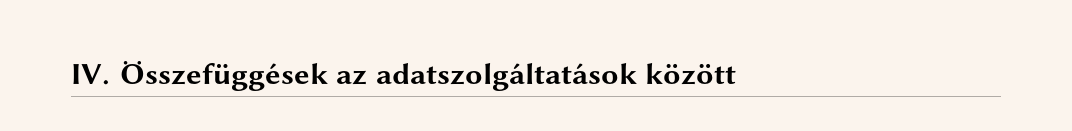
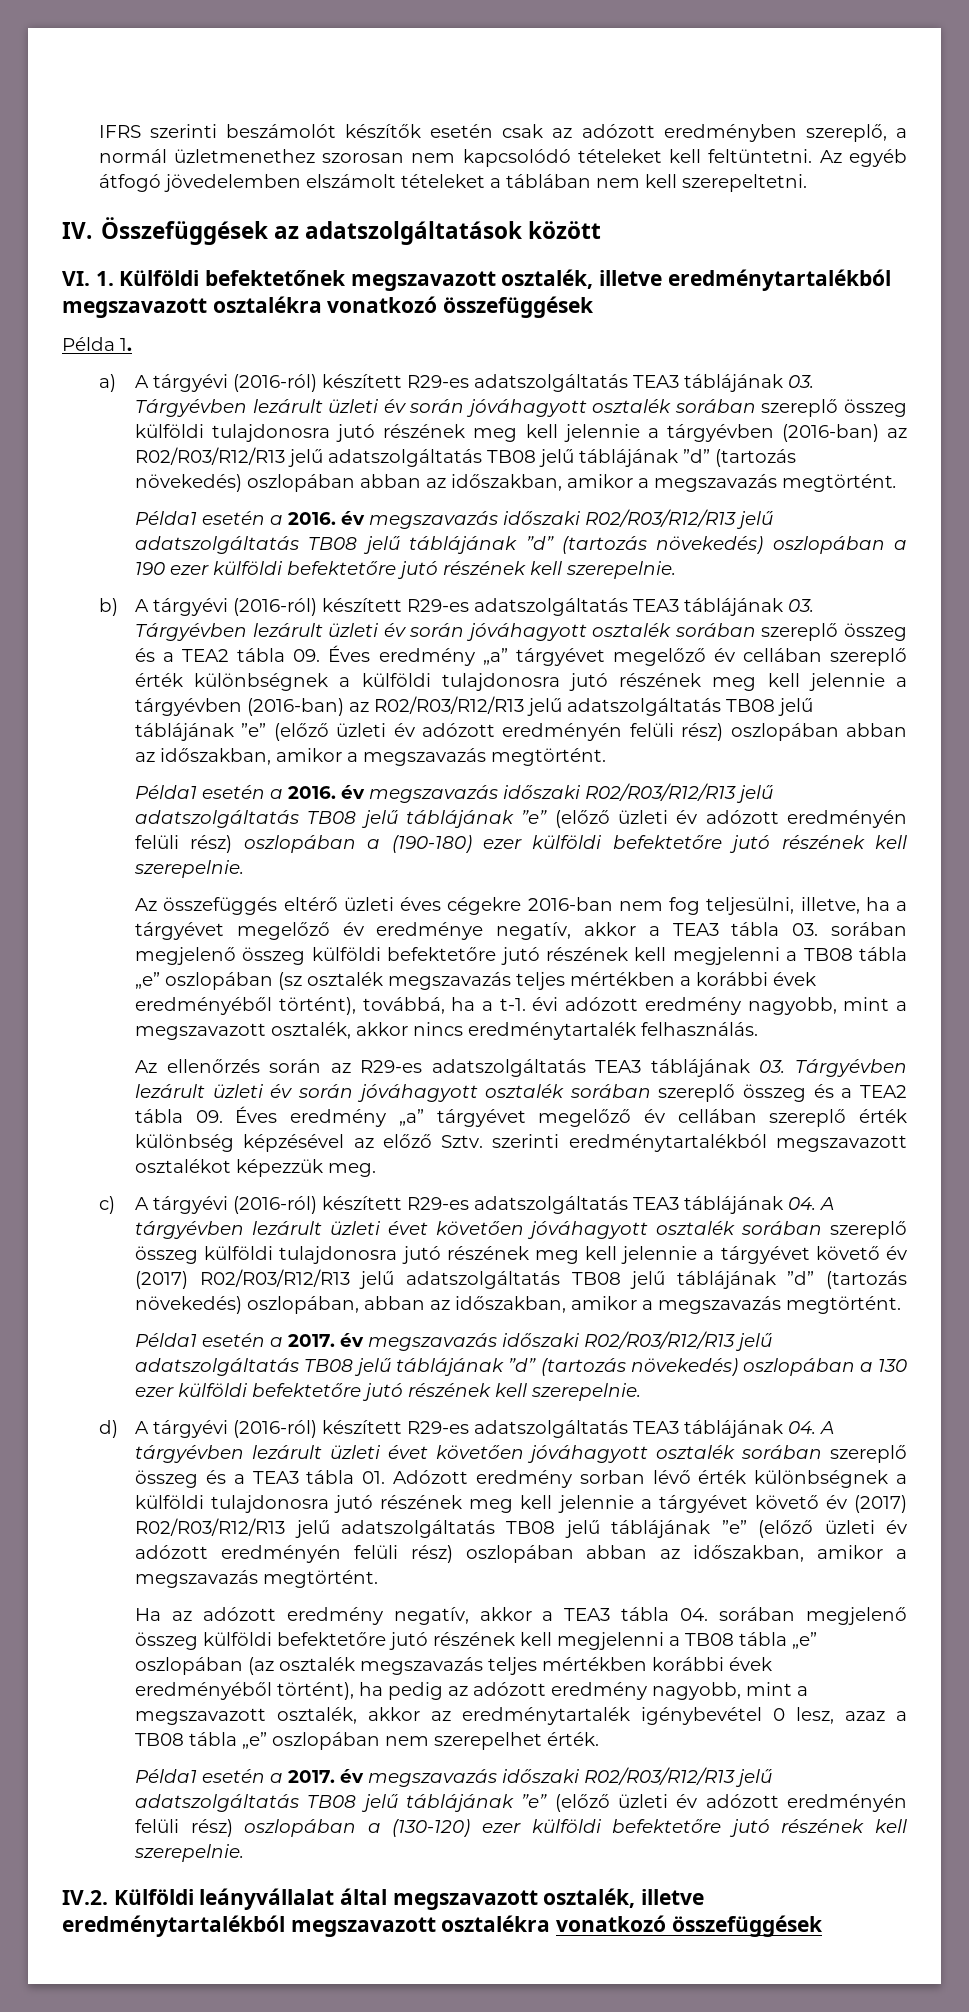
(71, 74) none -> [98,124,908,142] [98,149,908,167] [98,174,807,192] IFRS szerinti beszámolót készítők esetén csak az adózott eredményben szereplő, a normál üzletmenethez szorosan nem kapcsolódó tételeket kell feltüntetni. Az egyéb átfogó jövedelemben elszámolt tételeket a táblában nem kell szerepeltetni. //
(737, 74) none -> [62,269,891,291] [62,296,595,318] [62,337,132,351] [98,374,815,392] [135,399,907,417] [135,424,908,442] [135,447,797,467] [135,474,898,492] [135,509,774,529] [135,536,907,554] [135,561,677,579] [98,598,815,616] [135,623,907,641] [135,645,908,666] [135,673,907,691] [135,696,814,716] [135,723,908,741] [135,748,607,766] [135,783,774,803] [135,810,907,828] [135,835,908,853] [134,860,245,878] [135,897,907,915] [135,922,907,940] [135,947,908,965] [135,972,817,990] [135,997,908,1015] [135,1022,759,1040] [135,1059,907,1077] [135,1084,908,1102] [135,1106,907,1127] [135,1134,908,1152] [135,1159,377,1177] [98,1196,835,1214] [135,1221,907,1239] [135,1246,907,1264] [135,1269,907,1289] [135,1296,902,1314] [135,1331,773,1351] [135,1358,908,1376] [135,1383,642,1401] [98,1420,835,1438] [135,1445,907,1463] [135,1470,908,1488] [135,1495,908,1513] [135,1518,907,1538] [135,1545,907,1563] [135,1570,379,1588] [135,1607,907,1625] [135,1632,818,1650] [135,1657,773,1675] [135,1682,809,1700] [135,1707,907,1725] [135,1732,600,1750] [135,1767,773,1787] [135,1794,907,1812] [135,1819,908,1837] [134,1844,245,1862] [62,1888,705,1910] [62,1915,823,1937] // VI. 1. Külföldi befektetőnek megszavazott osztalék, illetve eredménytartalékból megszavazott osztalékra vonatkozó összefüggések // Példa 1. // a) A tárgyévi (2016-ról) készített R29-es adatszolgáltatás TEA3 táblájának 03. Tárgyévben lezárult üzleti év során jóváhagyott osztalék sorában szereplő összeg külföldi tulajdonosra jutó részének meg kell jelennie a tárgyévben (2016-ban) az R02/R03/R12/R13 jelű adatszolgáltatás TB08 jelű táblájának ”d” (tartozás növekedés) oszlopában abban az időszakban, amikor a megszavazás megtörtént. // Példa1 esetén a 2016. év megszavazás időszaki R02/R03/R12/R13 jelű adatszolgáltatás TB08 jelű táblájának ”d” (tartozás növekedés) oszlopában a 190 ezer külföldi befektetőre jutó részének kell szerepelnie. // b) A tárgyévi (2016-ról) készített R29-es adatszolgáltatás TEA3 táblájának 03. Tárgyévben lezárult üzleti év során jóváhagyott osztalék sorában szereplő összeg és a TEA2 tábla 09. Éves eredmény „a” tárgyévet megelőző év cellában szereplő érték különbségnek a külföldi tulajdonosra jutó részének meg kell jelennie a tárgyévben (2016-ban) az R02/R03/R12/R13 jelű adatszolgáltatás TB08 jelű táblájának ”e” (előző üzleti év adózott eredményén felüli rész) oszlopában abban az időszakban, amikor a megszavazás megtörtént. // Példa1 esetén a 2016. év megszavazás időszaki R02/R03/R12/R13 jelű adatszolgáltatás TB08 jelű táblájának ”e” (előző üzleti év adózott eredményén felüli rész) oszlopában a (190-180) ezer külföldi befektetőre jutó részének kell szerepelnie. // Az összefüggés eltérő üzleti éves cégekre 2016-ban nem fog teljesülni, illetve, ha a tárgyévet megelőző év eredménye negatív, akkor a TEA3 tábla 03. sorában megjelenő összeg külföldi befektetőre jutó részének kell megjelenni a TB08 tábla „e” oszlopában (sz osztalék megszavazás teljes mértékben a korábbi évek eredményéből történt), továbbá, ha a t-1. évi adózott eredmény nagyobb, mint a megszavazott osztalék, akkor nincs eredménytartalék felhasználás. // Az ellenőrzés során az R29-es adatszolgáltatás TEA3 táblájának 03. Tárgyévben lezárult üzleti év során jóváhagyott osztalék sorában szereplő összeg és a TEA2 tábla 09. Éves eredmény „a” tárgyévet megelőző év cellában szereplő érték különbség képzésével az előző Sztv. szerinti eredménytartalékból megszavazott osztalékot képezzük meg. // c) A tárgyévi (2016-ról) készített R29-es adatszolgáltatás TEA3 táblájának 04. A tárgyévben lezárult üzleti évet követően jóváhagyott osztalék sorában szereplő összeg külföldi tulajdonosra jutó részének meg kell jelennie a tárgyévet követő év (2017) R02/R03/R12/R13 jelű adatszolgáltatás TB08 jelű táblájának ”d” (tartozás növekedés) oszlopában, abban az időszakban, amikor a megszavazás megtörtént. // Példa1 esetén a 2017. év megszavazás időszaki R02/R03/R12/R13 jelű adatszolgáltatás TB08 jelű táblájának ”d” (tartozás növekedés) oszlopában a 130 ezer külföldi befektetőre jutó részének kell szerepelnie. // d) A tárgyévi (2016-ról) készített R29-es adatszolgáltatás TEA3 táblájának 04. A tárgyévben lezárult üzleti évet követően jóváhagyott osztalék sorában szereplő összeg és a TEA3 tábla 01. Adózott eredmény sorban lévő érték különbségnek a külföldi tulajdonosra jutó részének meg kell jelennie a tárgyévet követő év (2017) R02/R03/R12/R13 jelű adatszolgáltatás TB08 jelű táblájának ”e” (előző üzleti év adózott eredményén felüli rész) oszlopában abban az időszakban, amikor a megszavazás megtörtént. // Ha az adózott eredmény negatív, akkor a TEA3 tábla 04. sorában megjelenő összeg külföldi befektetőre jutó részének kell megjelenni a TB08 tábla „e” oszlopában (az osztalék megszavazás teljes mértékben korábbi évek eredményéből történt), ha pedig az adózott eredmény nagyobb, mint a megszavazott osztalék, akkor az eredménytartalék igénybevétel 0 lesz, azaz a TB08 tábla „e” oszlopában nem szerepelhet érték. // Példa1 esetén a 2017. év megszavazás időszaki R02/R03/R12/R13 jelű adatszolgáltatás TB08 jelű táblájának ”e” (előző üzleti év adózott eredményén felüli rész) oszlopában a (130-120) ezer külföldi befektetőre jutó részének kell szerepelnie. // IV.2. Külföldi leányvállalat által megszavazott osztalék, illetve eredménytartalékból megszavazott osztalékra vonatkozó összefüggések

